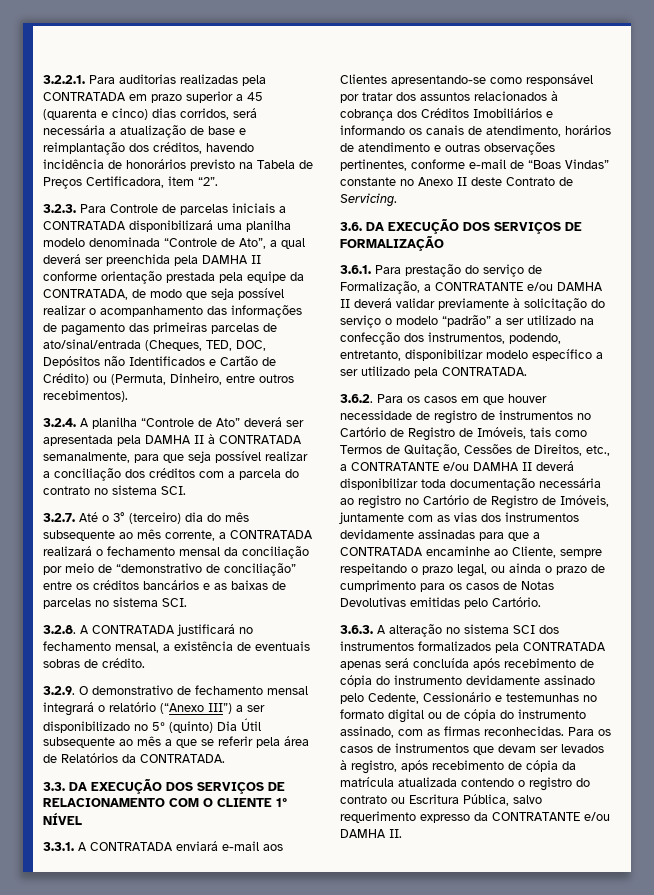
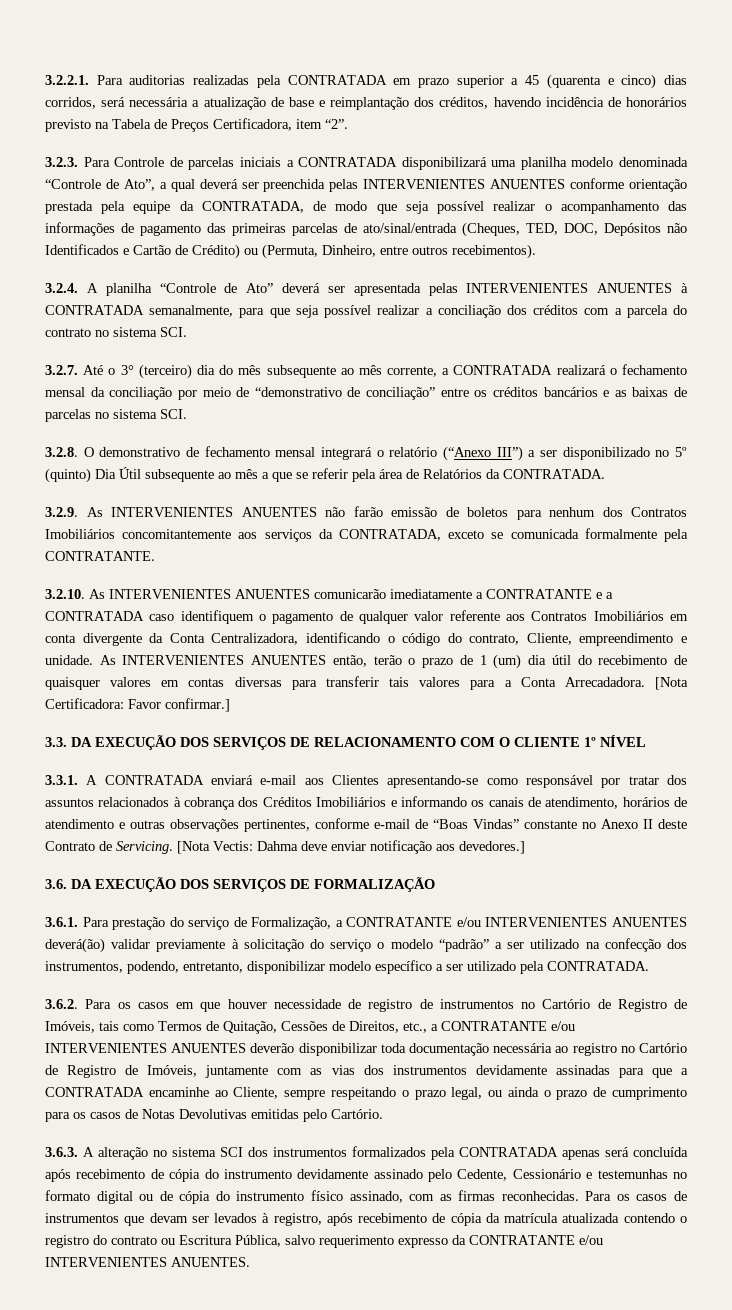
[174,255,261,266] pela DAMHA II -> [329,179,566,192] pelas INTERVENIENTES ANUENTES
[117,435,204,446] pela DAMHA II -> [428,283,673,296] pelas INTERVENIENTES ANUENTES
[80,624,253,636] [43,641,310,653] [43,658,145,668] [43,686,75,695] A CONTRATADA justificará no fechamento mensal, a existência de eventuais sobras de crédito. // 3.2.9. -> (78, 452) none
(225, 758) none -> [45,506,687,520] [45,528,688,542] [45,551,155,561] [45,589,613,599] [45,610,688,624] [45,632,687,646] [45,654,688,669] [45,676,688,690] [45,698,230,712] // 3.2.9. As INTERVENIENTES ANUENTES não farão emissão de boletos para nenhum dos Contratos Imobiliários concomitantemente aos serviços da CONTRATADA, exceto se comunicada formalmente pela CONTRATANTE. // 3.2.10. As INTERVENIENTES ANUENTES comunicarão imediatamente a CONTRATANTE e a CONTRATADA caso identifiquem o pagamento de qualquer valor referente aos Contratos Imobiliários em conta divergente da Conta Centralizadora, identificando o código do contrato, Cliente, empreendimento e unidade. As INTERVENIENTES ANUENTES então, terão o prazo de 1 (um) dia útil do recebimento de quaisquer valores em contas diversas para transferir tais valores para a Conta Arrecadadora. [Nota Certificadora: Favor confirmar.]
(397, 200) none -> [177,840,525,854] [Nota Vectis: Dahma deve enviar notificação aos devedores.]
[557,282,603,291] [340,298,392,308] DAMHA II deverá -> [485,917,687,927] [45,938,105,953] INTERVENIENTES ANUENTES deverá(ão)
[473,461,574,471] DAMHA II deverá -> [45,1043,295,1053] INTERVENIENTES ANUENTES deverão
(586, 714) none -> [310,1190,343,1201] físico
[340,829,402,838] DAMHA II. -> [45,1257,250,1267] INTERVENIENTES ANUENTES.

